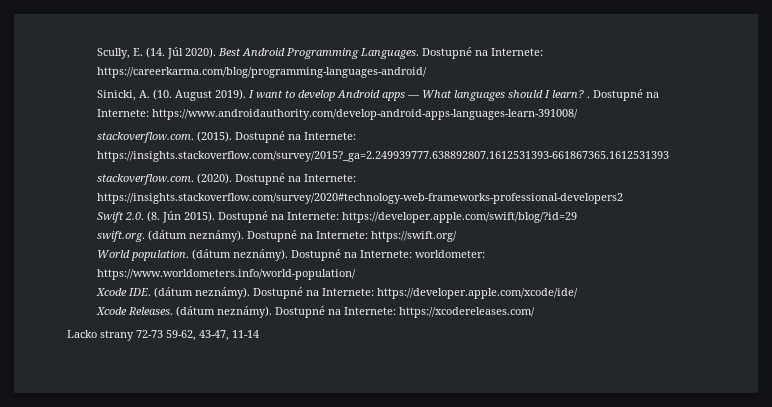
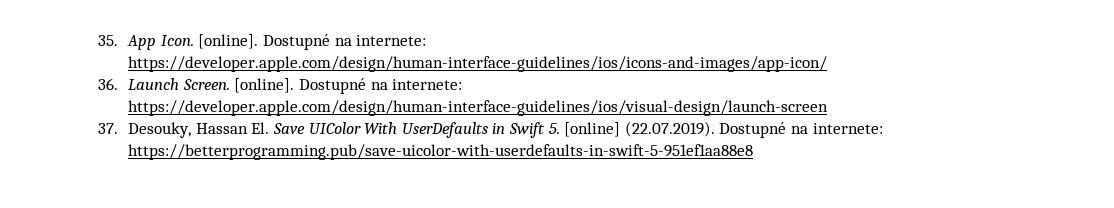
[97,47,544,59] [97,67,428,78] [97,89,660,101] [97,109,579,120] [97,131,357,143] [97,151,670,162] [97,173,357,185] [97,193,624,204] [97,211,578,223] [97,230,458,242] [97,249,486,261] [97,269,357,280] [96,287,579,299] [96,306,536,318] [67,330,259,341] Scully, E. (14. Júl 2020). Best Android Programming Languages. Dostupné na Internete: https://careerkarma.com/blog/programming-languages-android/ // Sinicki, A. (10. August 2019). I want to develop Android apps — What languages should I learn? . Dostupné na Internete: https://www.androidauthority.com/develop-android-apps-languages-learn-391008/ // stackoverflow.com. (2015). Dostupné na Internete: https://insights.stackoverflow.com/survey/2015?_ga=2.249939777.638892807.1612531393-661867365.1612531393 // stackoverflow.com. (2020). Dostupné na Internete: https://insights.stackoverflow.com/survey/2020#technology-web-frameworks-professional-developers2 // Swift 2.0. (8. Jún 2015). Dostupné na Internete: https://developer.apple.com/swift/blog/?id=29 // swift.org. (dátum neznámy). Dostupné na Internete: https://swift.org/ // World population. (dátum neznámy). Dostupné na Internete: worldometer: https://www.worldometers.info/world-population/ // Xcode IDE. (dátum neznámy). Dostupné na Internete: https://developer.apple.com/xcode/ide/ // Xcode Releases. (dátum neznámy). Dostupné na Internete: https://xcodereleases.com/ // Lacko strany 72-73 59-62, 43-47, 11-14 -> [97,34,427,50] [128,56,828,72] [97,78,463,94] [128,100,829,116] [97,121,883,138] [128,144,754,160] 35. App Icon. [online]. Dostupné na internete: https://developer.apple.com/design/human-interface-guidelines/ios/icons-and-images/app-icon/ // 36. Launch Screen. [online]. Dostupné na internete: https://developer.apple.com/design/human-interface-guidelines/ios/visual-design/launch-screen // 37. Desouky, Hassan El. Save UIColor With UserDefaults in Swift 5. [online] (22.07.2019). Dostupné na internete: https://betterprogramming.pub/save-uicolor-with-userdefaults-in-swift-5-951ef1aa88e8

